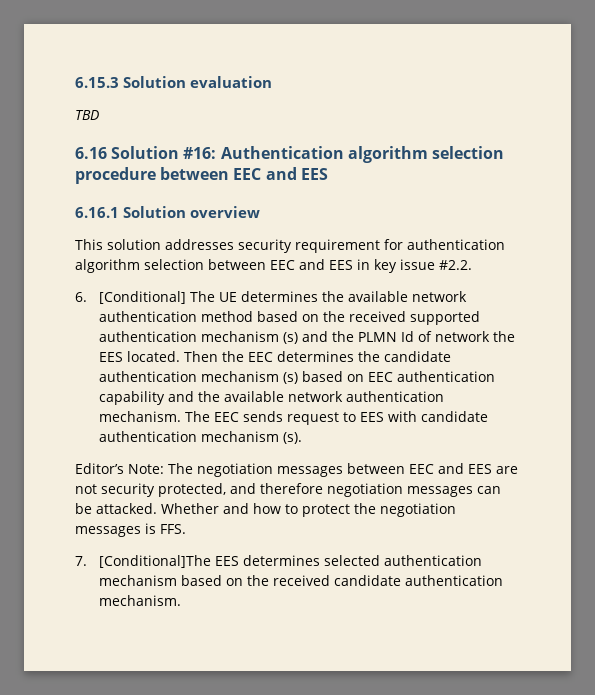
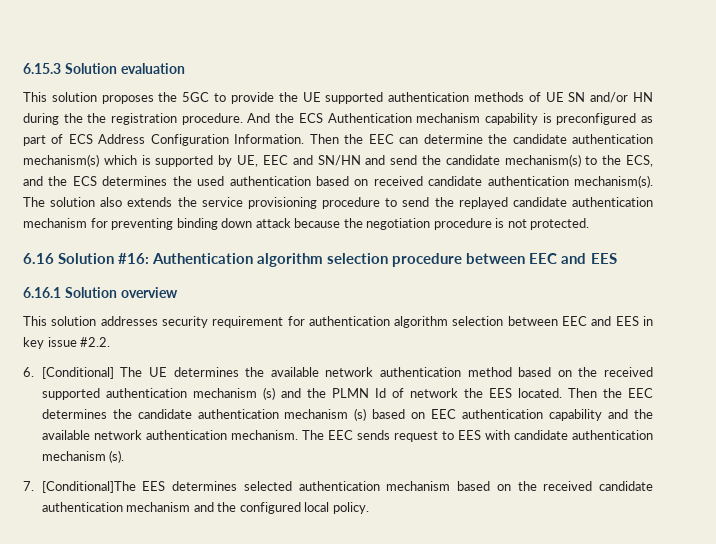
[75,110,99,120] TBD -> [23,92,653,104] [23,113,654,125] [23,134,653,146] [23,154,653,167] [23,175,654,188] [23,197,653,209] [23,218,590,230] This solution proposes the 5GC to provide the UE supported authentication methods of UE SN and/or HN during the the registration procedure. And the ECS Authentication mechanism capability is preconfigured as part of ECS Address Configuration Information. Then the EEC can determine the candidate authentication mechanism(s) which is supported by UE, EEC and SN/HN and send the candidate mechanism(s) to the ECS, and the ECS determines the used authentication based on received candidate authentication mechanism(s). The solution also extends the service provisioning procedure to send the replayed candidate authentication mechanism for preventing binding down attack because the negotiation procedure is not protected.
[75,463,518,477] [75,483,501,497] [75,503,456,517] [75,523,186,537] // Editor’s Note: The negotiation messages between EEC and EES are not security protected, and therefore negotiation messages can be attacked. Whether and how to protect the negotiation messages is FFS. -> (125, 456) none
[98,595,181,606] mechanism. -> [126,502,369,514] mechanism and the configured local policy.

